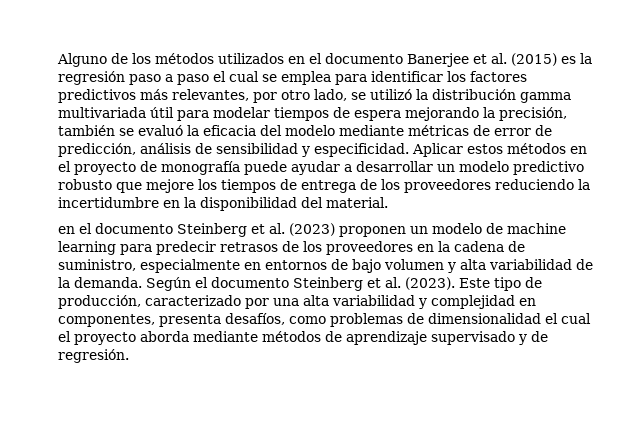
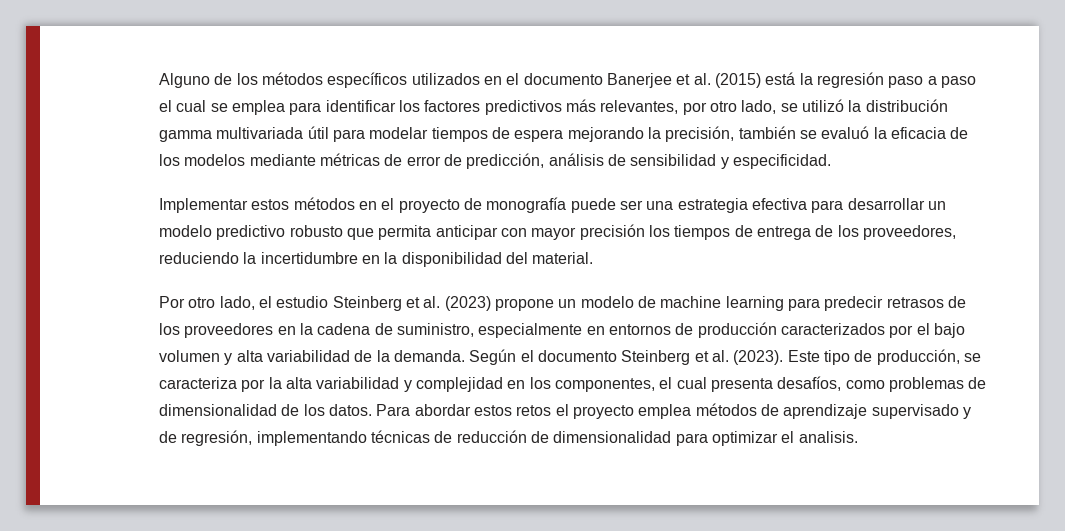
(215, 58) none -> [327,72,408,88] específicos
[561,56,577,64] es -> [765,72,796,85] está
[260,125,336,136] del modelo -> [950,127,969,139] [159,154,246,166] de los modelos
[412,143,464,157] Aplicar -> [159,198,249,213] // Implementar
[291,161,353,175] ayudar a -> [620,198,844,213] ser una estrategia efectiva para
[146,179,195,193] mejore -> [378,224,645,240] permita anticipar con mayor precisión
[404,179,492,193] proveedores -> [862,225,956,240] proveedores,
[58,223,174,234] en el documento -> [159,296,329,310] Por otro lado, el estudio
[339,226,407,237] proponen -> [495,298,555,311] propone
(349, 264) none -> [697,322,930,338] producción caracterizados por el
[145,295,300,309] caracterizado por una -> [963,353,981,362] [159,377,282,392] se caracteriza por la
[58,314,156,327] componentes, -> [529,377,707,392] los componentes, el cual
[545,313,592,324] [58,331,259,345] el cual el proyecto aborda mediante -> [281,404,692,419] de los datos. Para abordar estos retos el proyecto emplea
[58,349,130,363] regresión. -> [181,430,858,446] regresión, implementando técnicas de reducción de dimensionalidad para optimizar el analisis.

